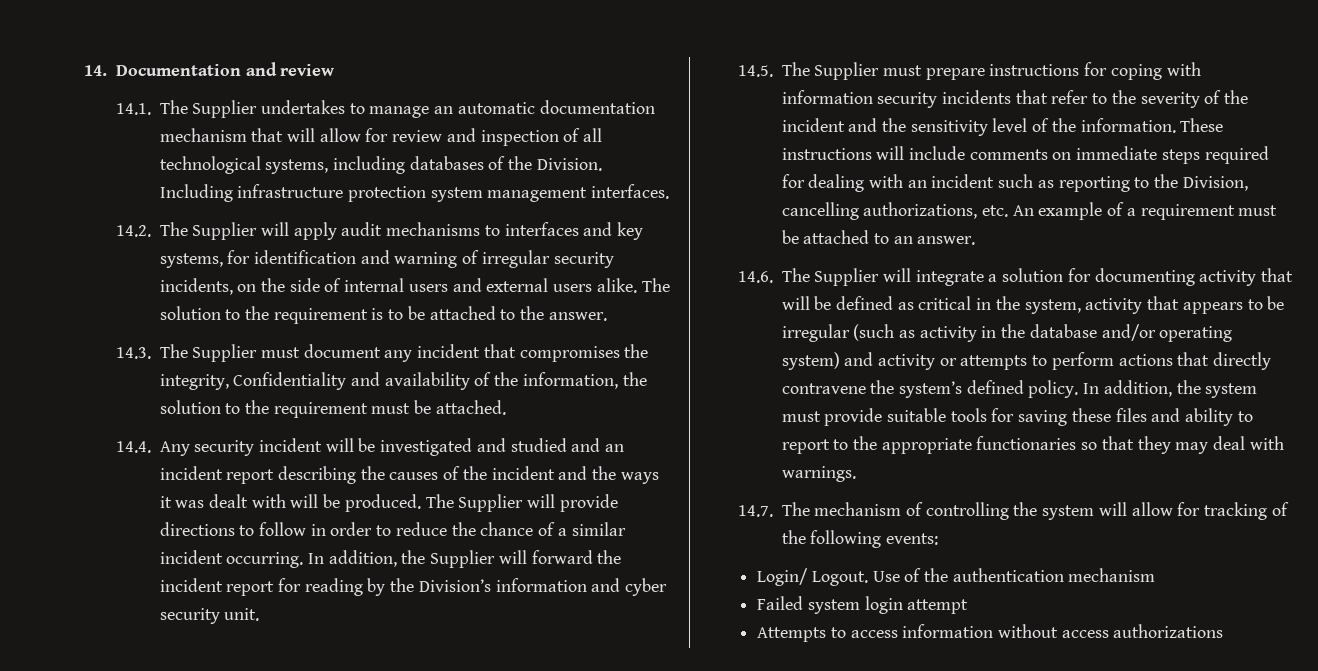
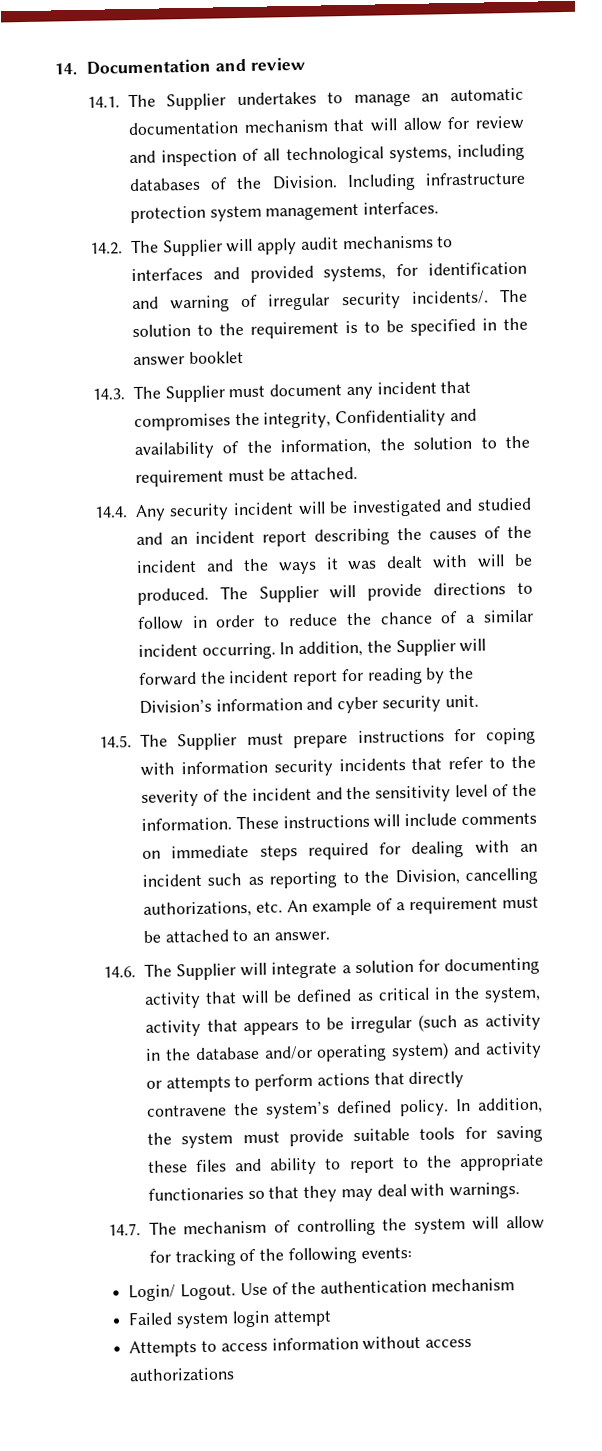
[617,222,644,240] key -> [249,265,314,283] provided
[159,278,637,295] incidents, on the side of internal users and external users alike. -> [410,290,489,305] incidents/.
[429,306,607,321] attached to the answer. -> [409,317,529,336] [132,351,244,367] specified in the answer booklet

